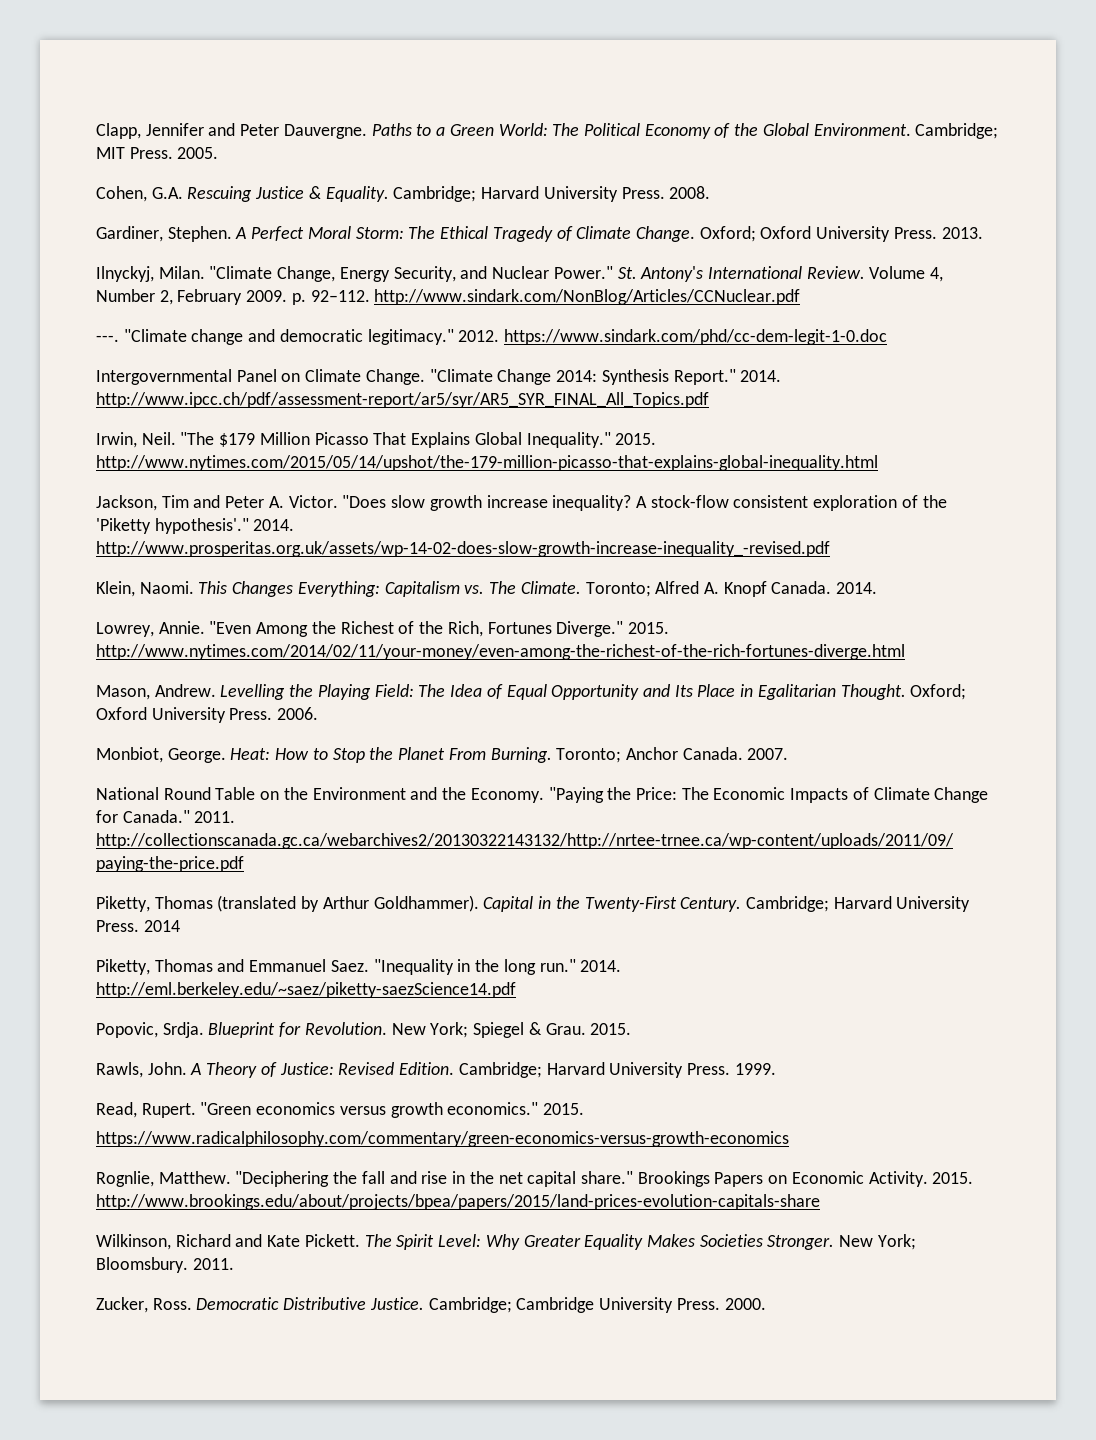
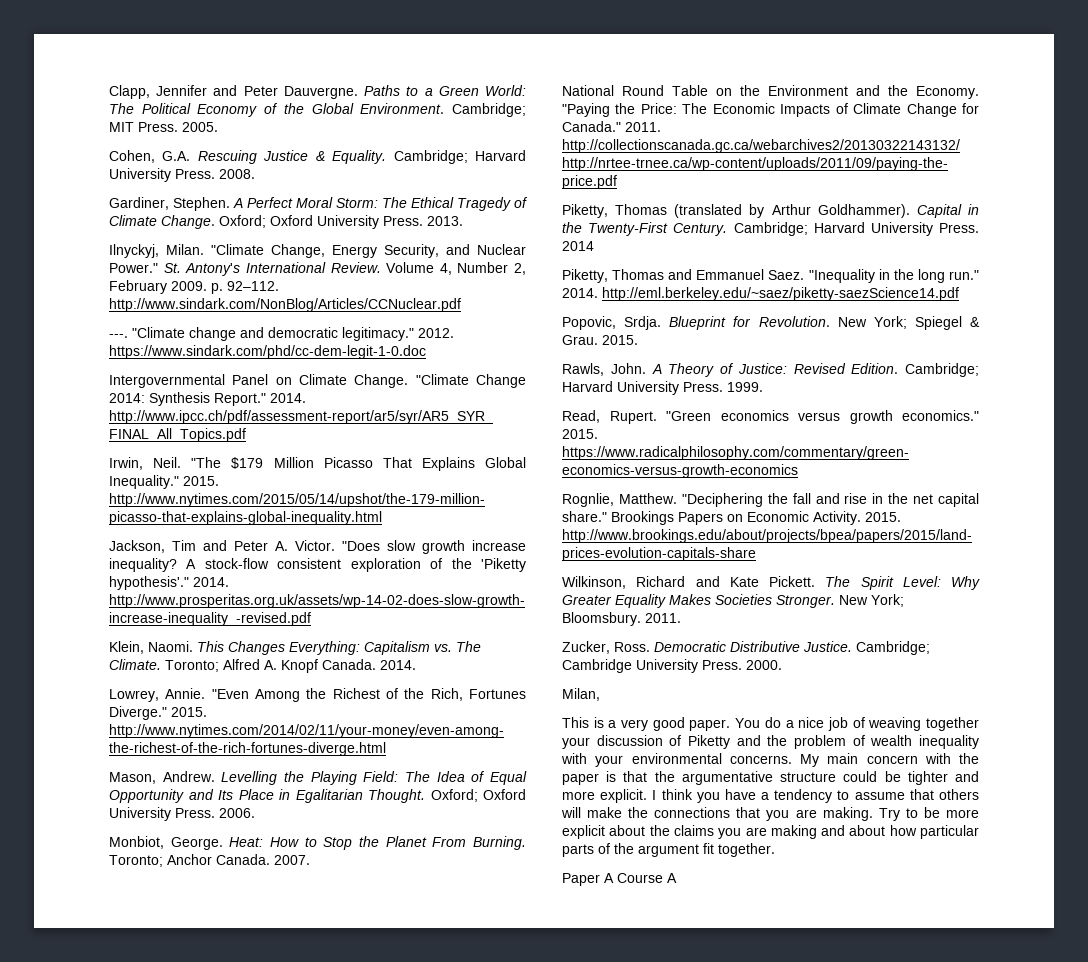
(766, 1304) none -> [562,688,600,701] [562,717,979,731] [562,735,979,749] [561,753,979,767] [562,771,979,785] [562,789,979,803] [561,807,979,821] [562,825,979,839] [562,843,775,857] [562,873,677,886] // Milan, // This is a very good paper. You do a nice job of weaving together your discussion of Piketty and the problem of wealth inequality with your environmental concerns. My main concern with the paper is that the argumentative structure could be tighter and more explicit. I think you have a tendency to assume that others will make the connections that you are making. Try to be more explicit about the claims you are making and about how particular parts of the argument fit together. // Paper A Course A

